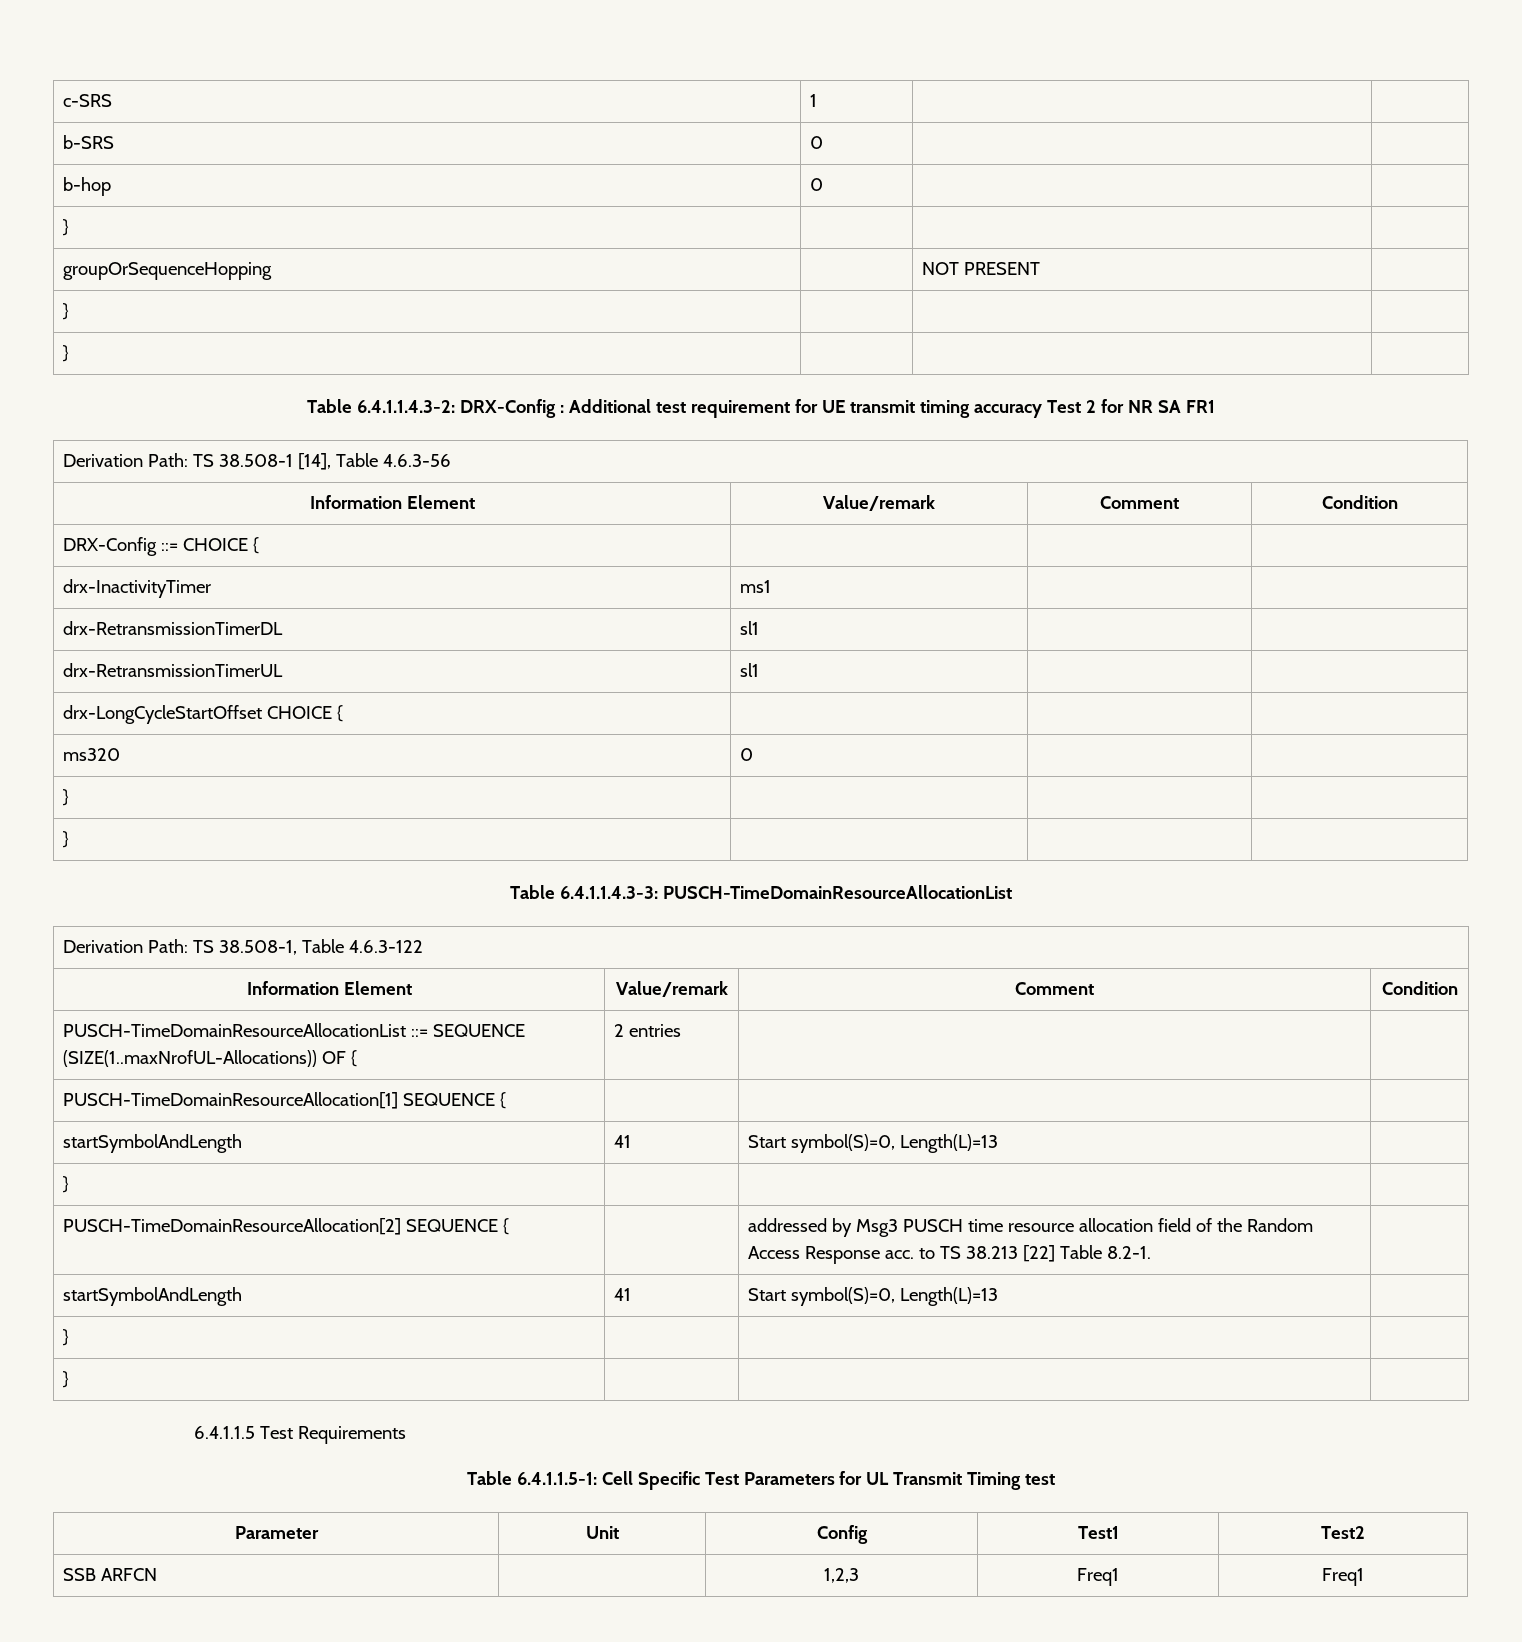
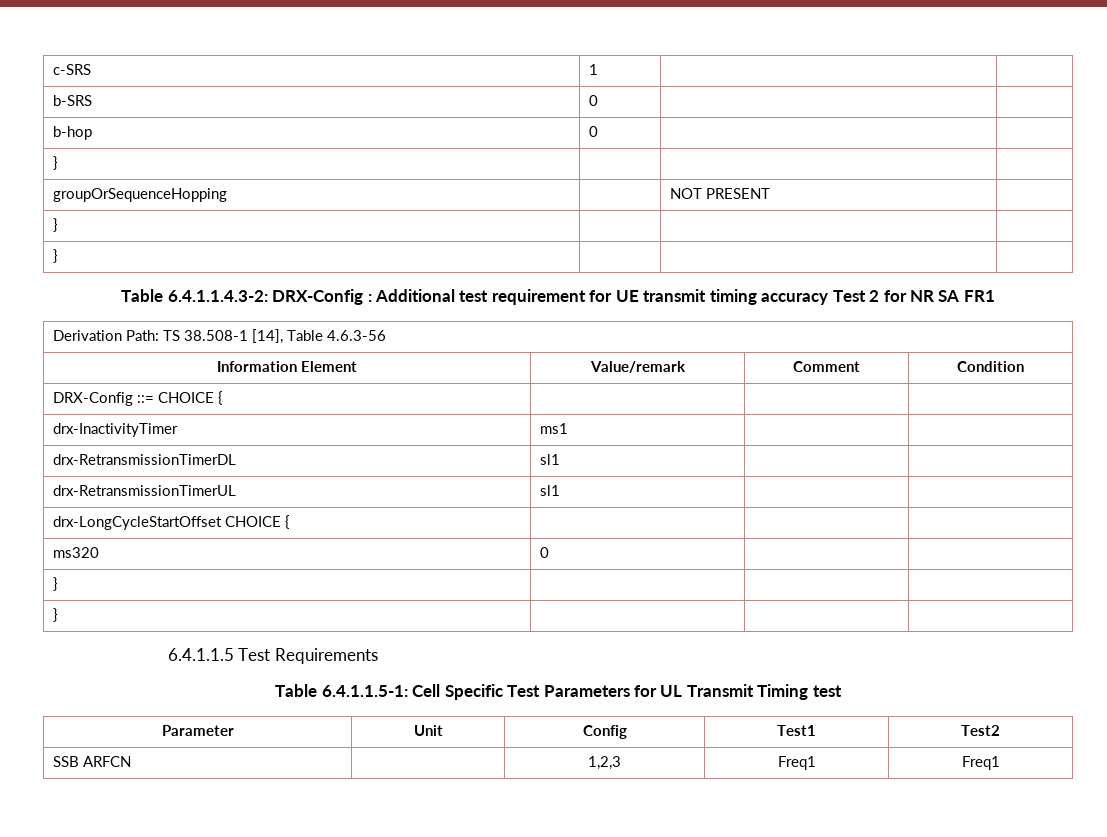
[509,885,1013,899] [63,939,424,955] [246,981,412,995] [615,981,728,997] [1015,982,1094,995] [1381,981,1458,995] [63,1023,526,1037] [63,1050,358,1067] [614,1024,682,1037] [63,1092,507,1109] [63,1134,243,1153] [614,1135,632,1148] [748,1134,999,1153] [63,1176,70,1193] [63,1218,510,1235] [748,1218,1314,1237] [748,1245,1152,1264] [63,1287,243,1306] [614,1288,632,1301] [748,1287,999,1306] [63,1329,70,1346] [63,1371,70,1388] // Table 6.4.1.1.4.3-3: PUSCH-TimeDomainResourceAllocationList // Derivation Path: TS 38.508-1, Table 4.6.3-122 // Information Element | Value/remark | Comment | Condition // PUSCH-TimeDomainResourceAllocationList ::= SEQUENCE (SIZE(1..maxNrofUL-Allocations)) OF { | 2 entries | | // PUSCH-TimeDomainResourceAllocation[1] SEQUENCE { | | | // startSymbolAndLength | 41 | Start symbol(S)=0, Length(L)=13 | // } | | | // PUSCH-TimeDomainResourceAllocation[2] SEQUENCE { | | addressed by Msg3 PUSCH time resource allocation field of the Random Access Response acc. to TS 38.213 [22] Table 8.2-1. | // startSymbolAndLength | 41 | Start symbol(S)=0, Length(L)=13 | // } | | | // } | | | -> (58, 615) none

